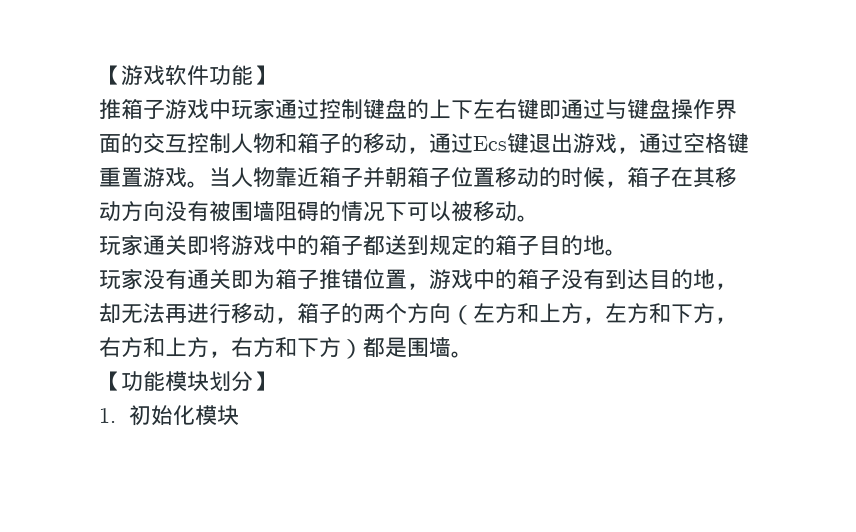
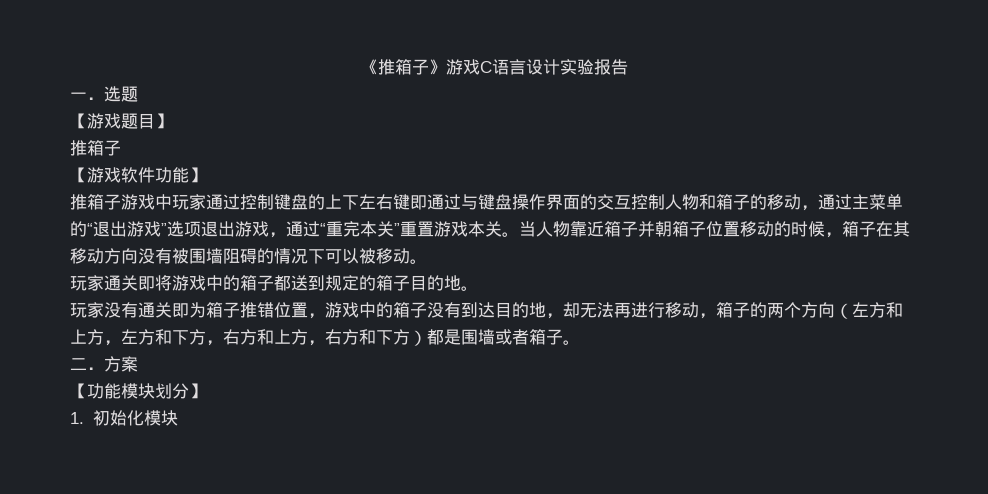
(99, 75) none -> [360,59,628,75] [70,86,138,102] [70,113,172,129] [70,140,121,156] 《推箱子》游戏C语言设计实验报告 // 一．选题 // 【游戏题目】 // 推箱子 //
[473,133,749,154] Ecs键退出游戏，通过空格键 -> [852,194,903,210] [70,221,400,238] 主菜单的“退出游戏”选项退出游戏，通过“重完本关”
(187, 177) none -> [468,221,502,237] 本关
[451,351,473,358] 。 -> [495,329,580,345] [70,356,138,372] 或者箱子。 // 二．方案

